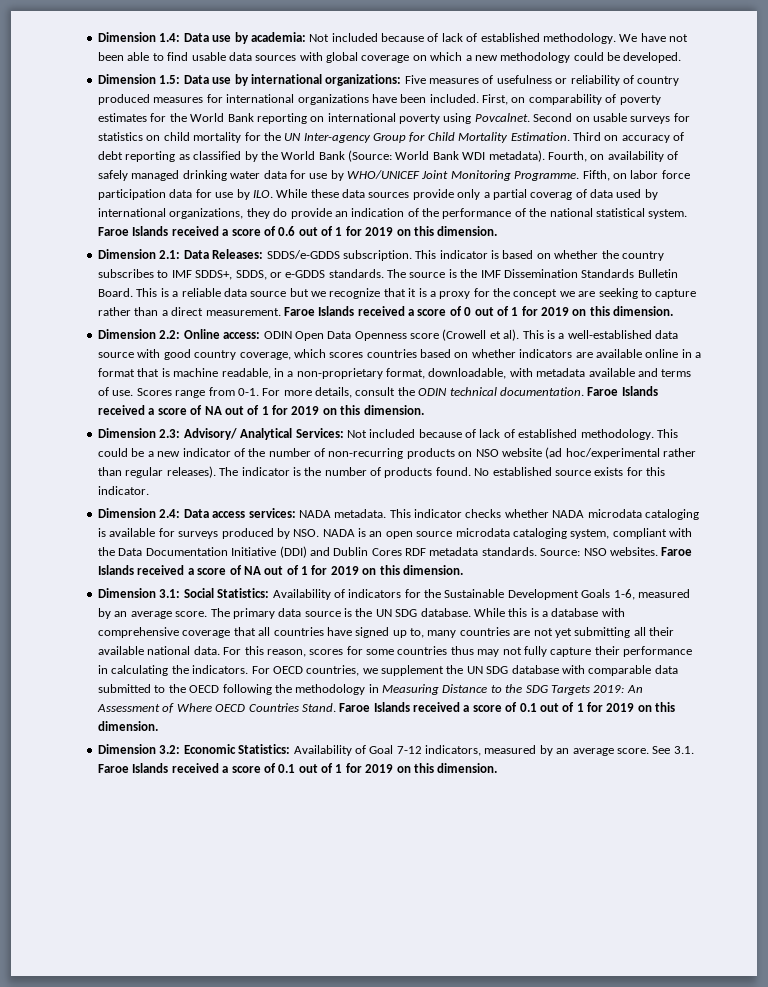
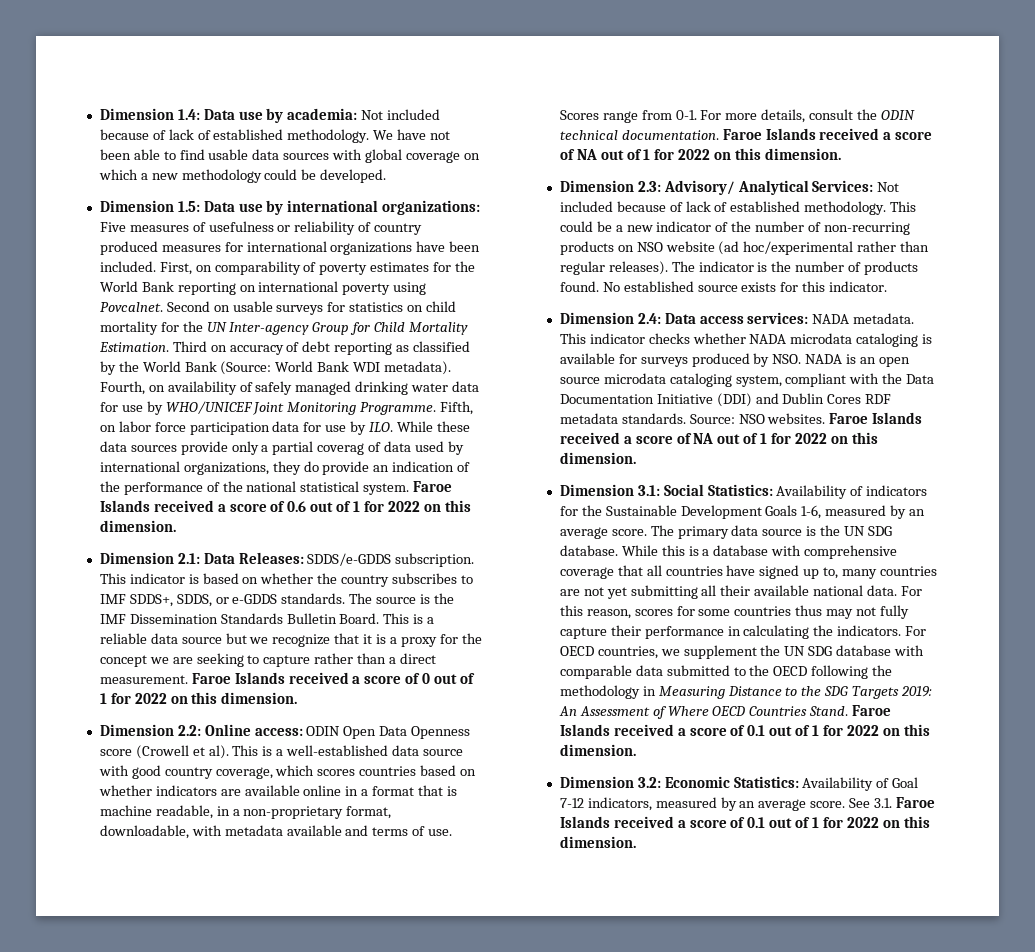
[365,227,394,236] 2019 -> [387,501,420,512] 2022
[541,307,570,316] 2019 -> [134,693,167,704] 2022
[291,406,320,415] 2019 -> [678,149,711,160] 2022
[330,566,359,575] 2019 -> [795,433,828,444] 2022
[606,703,635,712] 2019 -> [846,725,879,736] 2022
[365,764,394,773] 2019 -> [846,817,879,828] 2022

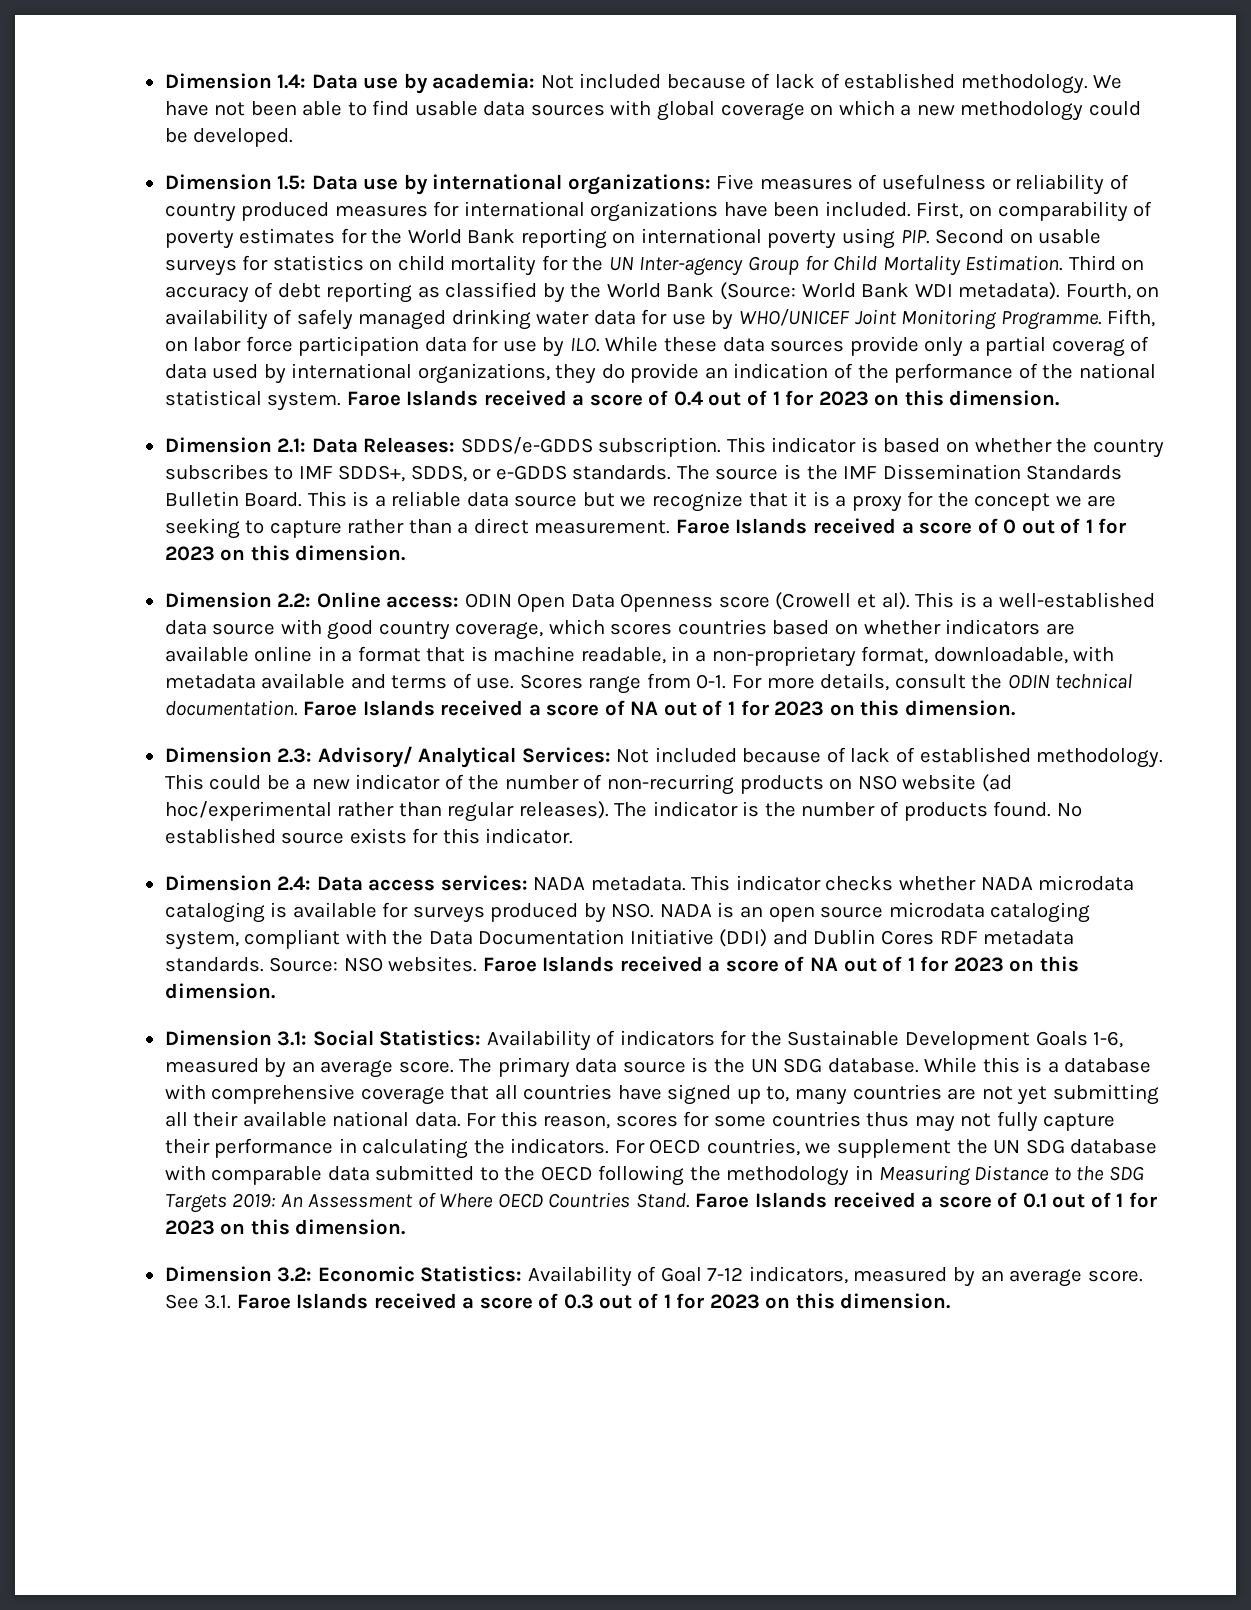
[99,302,163,312] Povcalnet. -> [900,230,930,244] PIP.
[287,501,420,512] 0.6 out of 1 for 2022 -> [673,390,869,406] 0.4 out of 1 for 2023
[134,693,167,704] 2022 -> [164,546,215,561] 2023
[678,149,711,160] 2022 -> [774,701,825,716] 2023
[795,433,828,444] 2022 -> [953,957,1004,972] 2023
[846,725,879,736] 2022 -> [164,1220,215,1235] 2023
[747,817,879,828] 0.1 out of 1 for 2022 -> [563,1293,760,1309] 0.3 out of 1 for 2023

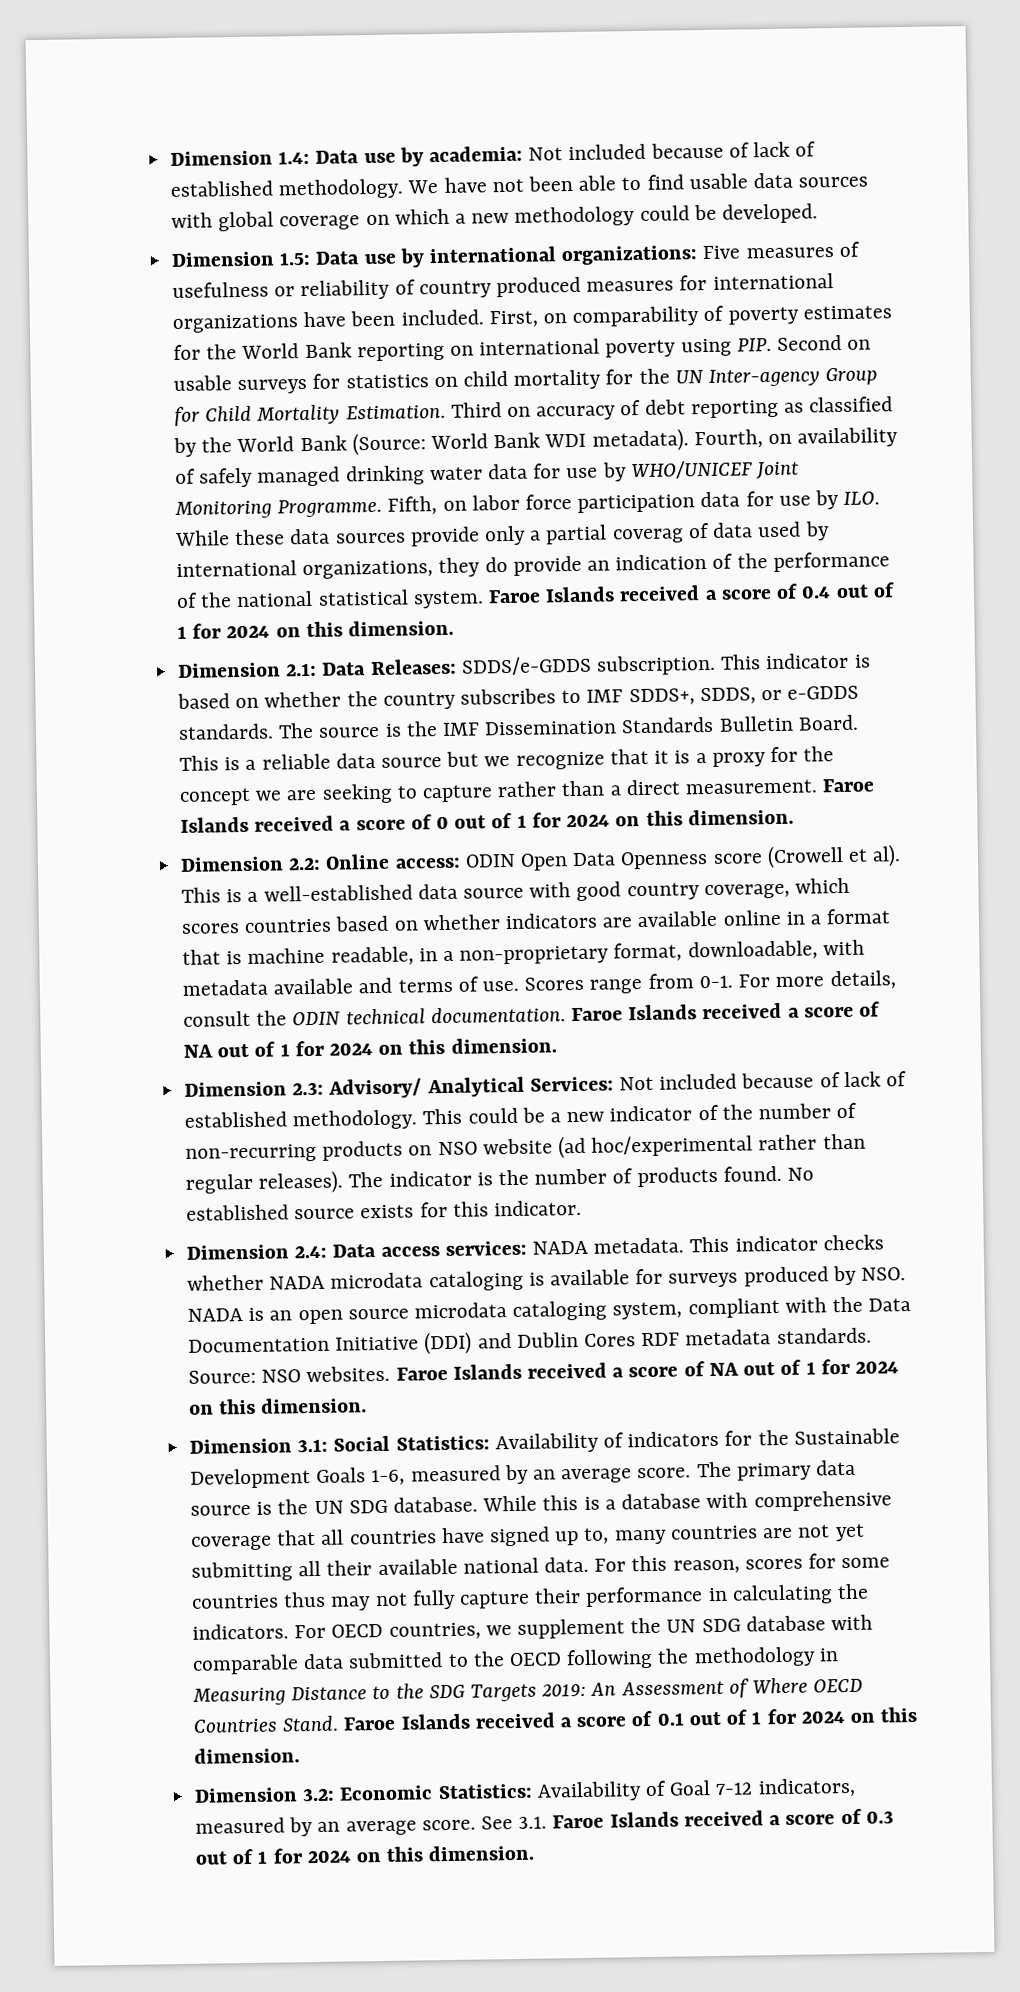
[818,391,869,406] 2023 -> [226,624,271,639] 2024
[164,546,215,561] 2023 -> [566,813,611,828] 2024
[774,701,825,716] 2023 -> [329,1042,374,1056] 2024
[953,957,1004,972] 2023 -> [854,1360,899,1374] 2024
[164,1220,215,1235] 2023 -> [800,1710,845,1724] 2024
[709,1294,760,1309] 2023 -> [306,1849,351,1864] 2024

